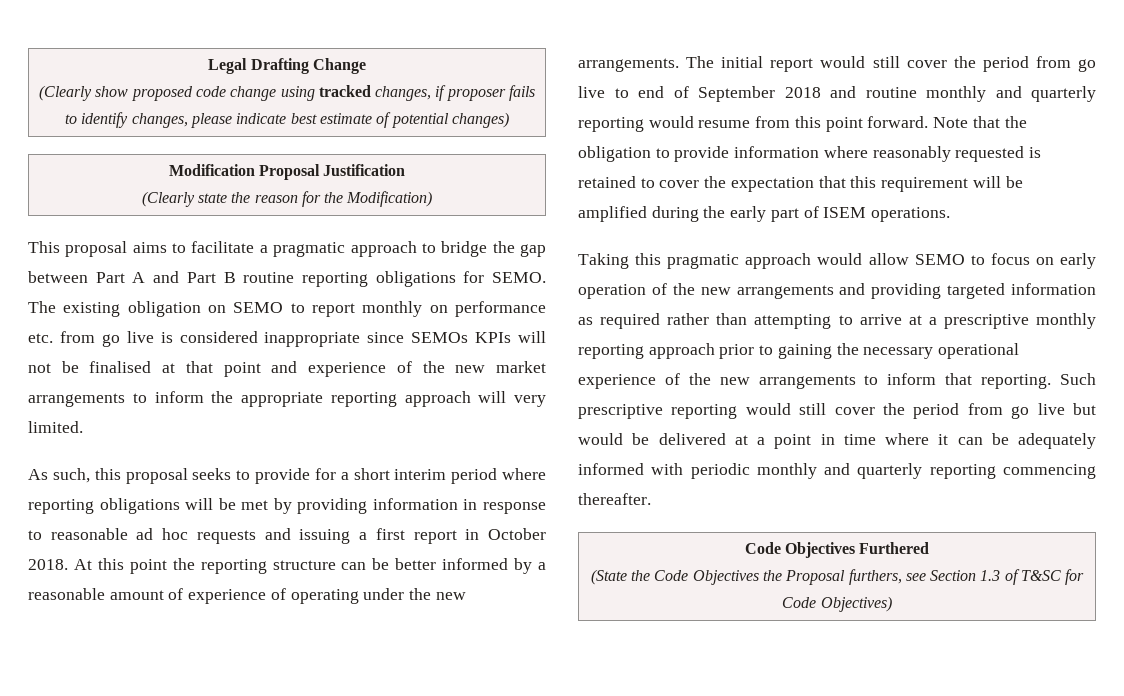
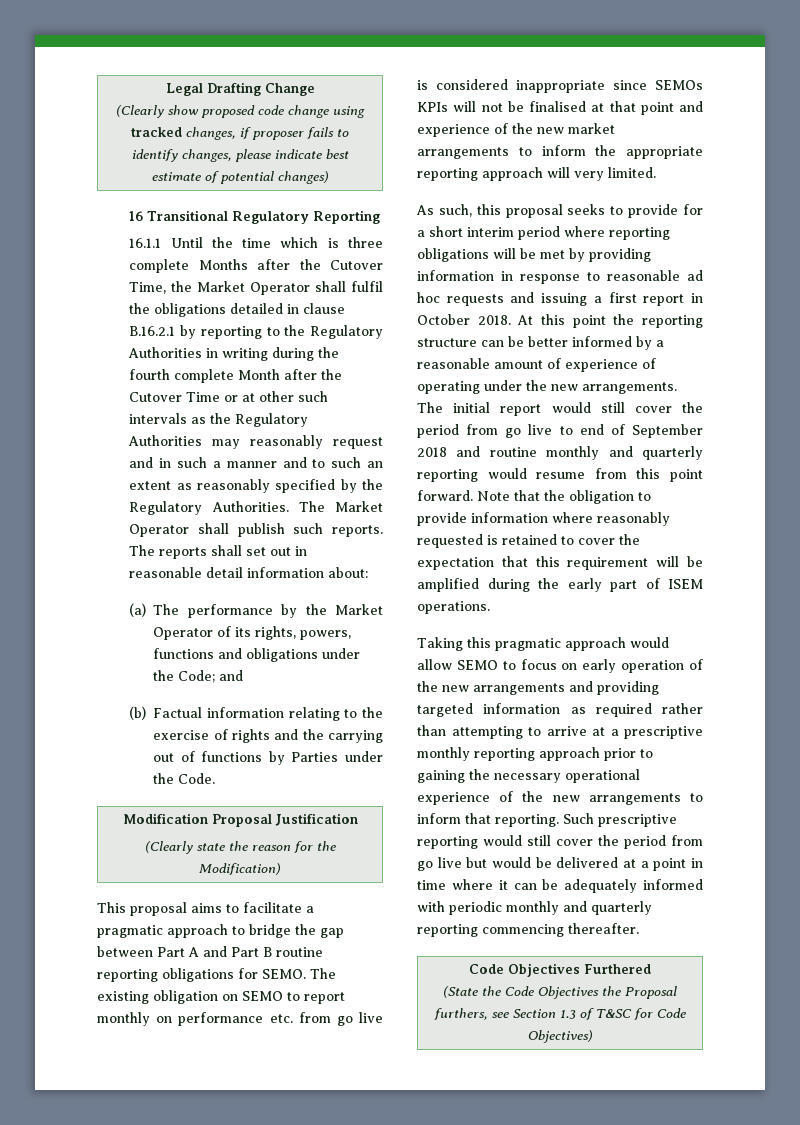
(509, 120) none -> [129,210,381,224] [129,237,383,248] [129,259,383,273] [129,281,383,295] [129,303,346,317] [129,325,383,339] [128,347,340,361] [129,369,343,383] [129,391,329,402] [129,413,309,427] [128,435,383,449] [129,457,384,468] [129,479,383,493] [129,501,383,515] [129,523,383,537] [129,545,308,559] [129,567,369,578] [129,603,383,618] [153,626,352,640] [153,648,361,662] [153,670,244,683] [129,706,383,721] [153,729,383,743] [153,751,383,765] [153,773,216,784] // 16 Transitional Regulatory Reporting // 16.1.1 Until the time which is three complete Months after the Cutover Time, the Market Operator shall fulfil the obligations detailed in clause B.16.2.1 by reporting to the Regulatory Authorities in writing during the fourth complete Month after the Cutover Time or at other such intervals as the Regulatory Authorities may reasonably request and in such a manner and to such an extent as reasonably specified by the Regulatory Authorities. The Market Operator shall publish such reports. The reports shall set out in reasonable detail information about: // (a) The performance by the Market Operator of its rights, powers, functions and obligations under the Code; and // (b) Factual information relating to the exercise of rights and the carrying out of functions by Parties under the Code.

